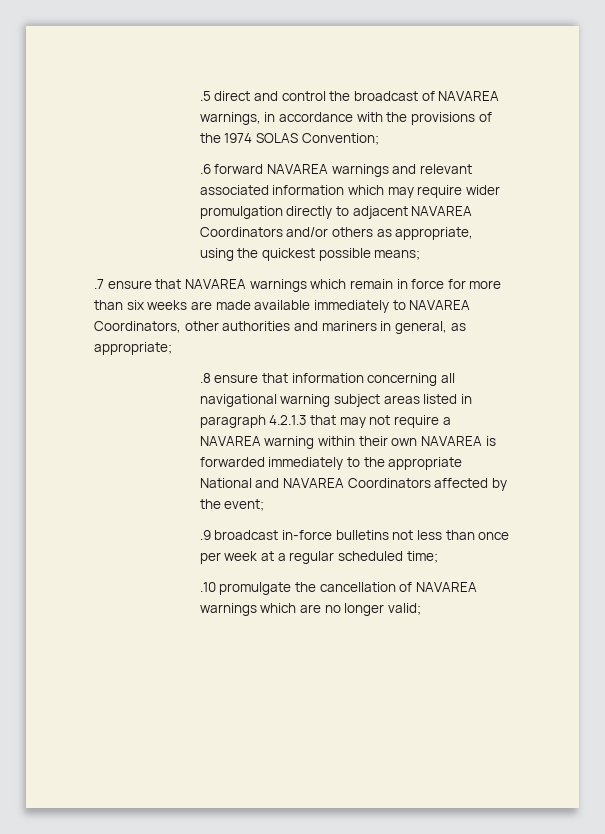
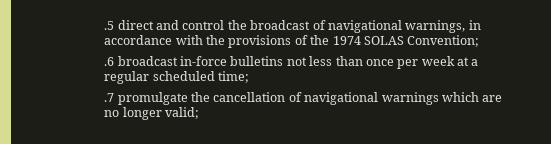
[438,91,500,101] NAVAREA -> [327,20,402,33] navigational
[214,164,473,177] [199,185,501,198] [199,206,473,219] [199,227,474,240] [199,248,421,261] [94,279,502,292] [94,300,471,313] [94,321,466,334] [94,342,172,355] [199,373,456,386] [199,394,473,407] [199,415,451,428] [199,436,496,449] [199,457,463,470] [199,478,508,491] [199,499,265,511] [199,530,211,540] forward NAVAREA warnings and relevant associated information which may require wider promulgation directly to adjacent NAVAREA Coordinators and/or others as appropriate, using the quickest possible means; // .7 ensure that NAVAREA warnings which remain in force for more than six weeks are made available immediately to NAVAREA Coordinators, other authorities and mariners in general, as appropriate; // .8 ensure that information concerning all navigational warning subject areas listed in paragraph 4.2.1.3 that may not require a NAVAREA warning within their own NAVAREA is forwarded immediately to the appropriate National and NAVAREA Coordinators affected by the event; // .9 -> (115, 61) none
[199,582,216,592] .10 -> [104,93,115,102] .7
[416,582,478,592] NAVAREA -> [304,92,379,105] navigational

